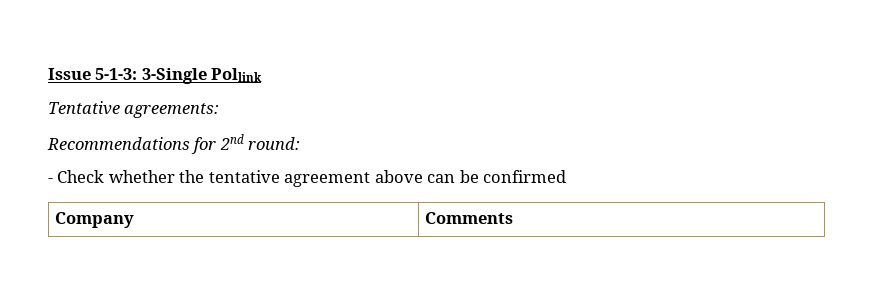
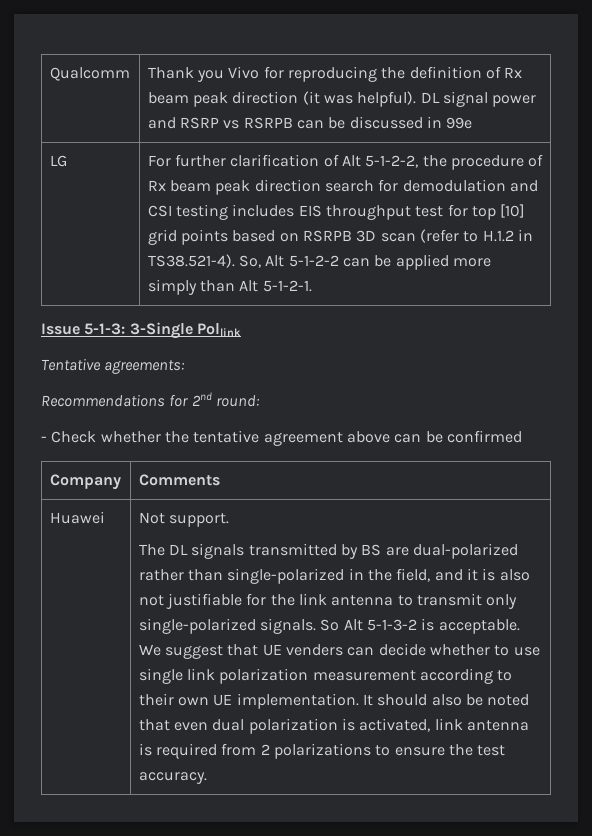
(48, 74) none -> [49,67,130,81] [147,66,523,82] [147,91,537,107] [147,116,473,129] [49,155,67,167] [147,154,544,170] [147,179,538,195] [147,204,526,220] [147,229,533,245] [147,254,491,270] [147,279,312,295] Qualcomm | Thank you Vivo for reproducing the definition of Rx beam peak direction (it was helpful). DL signal power and RSRP vs RSRPB can be discussed in 99e // LG | For further clarification of Alt 5-1-2-2, the procedure of Rx beam peak direction search for demodulation and CSI testing includes EIS throughput test for top [10] grid points based on RSRPB 3D scan (refer to H.1.2 in TS38.521-4). So, Alt 5-1-2-2 can be applied more simply than Alt 5-1-2-1. //
(514, 218) none -> [49,511,105,524] [138,512,230,527] [138,543,518,559] [138,568,530,584] [138,593,518,609] [138,618,520,634] [138,643,540,659] [138,668,513,684] [138,693,530,709] [138,718,529,734] [138,743,506,759] [138,772,207,784] // Huawei | Not support. // The DL signals transmitted by BS are dual-polarized rather than single-polarized in the field, and it is also not justifiable for the link antenna to transmit only single-polarized signals. So Alt 5-1-3-2 is acceptable. We suggest that UE venders can decide whether to use single link polarization measurement according to their own UE implementation. It should also be noted that even dual polarization is activated, link antenna is required from 2 polarizations to ensure the test accuracy.

